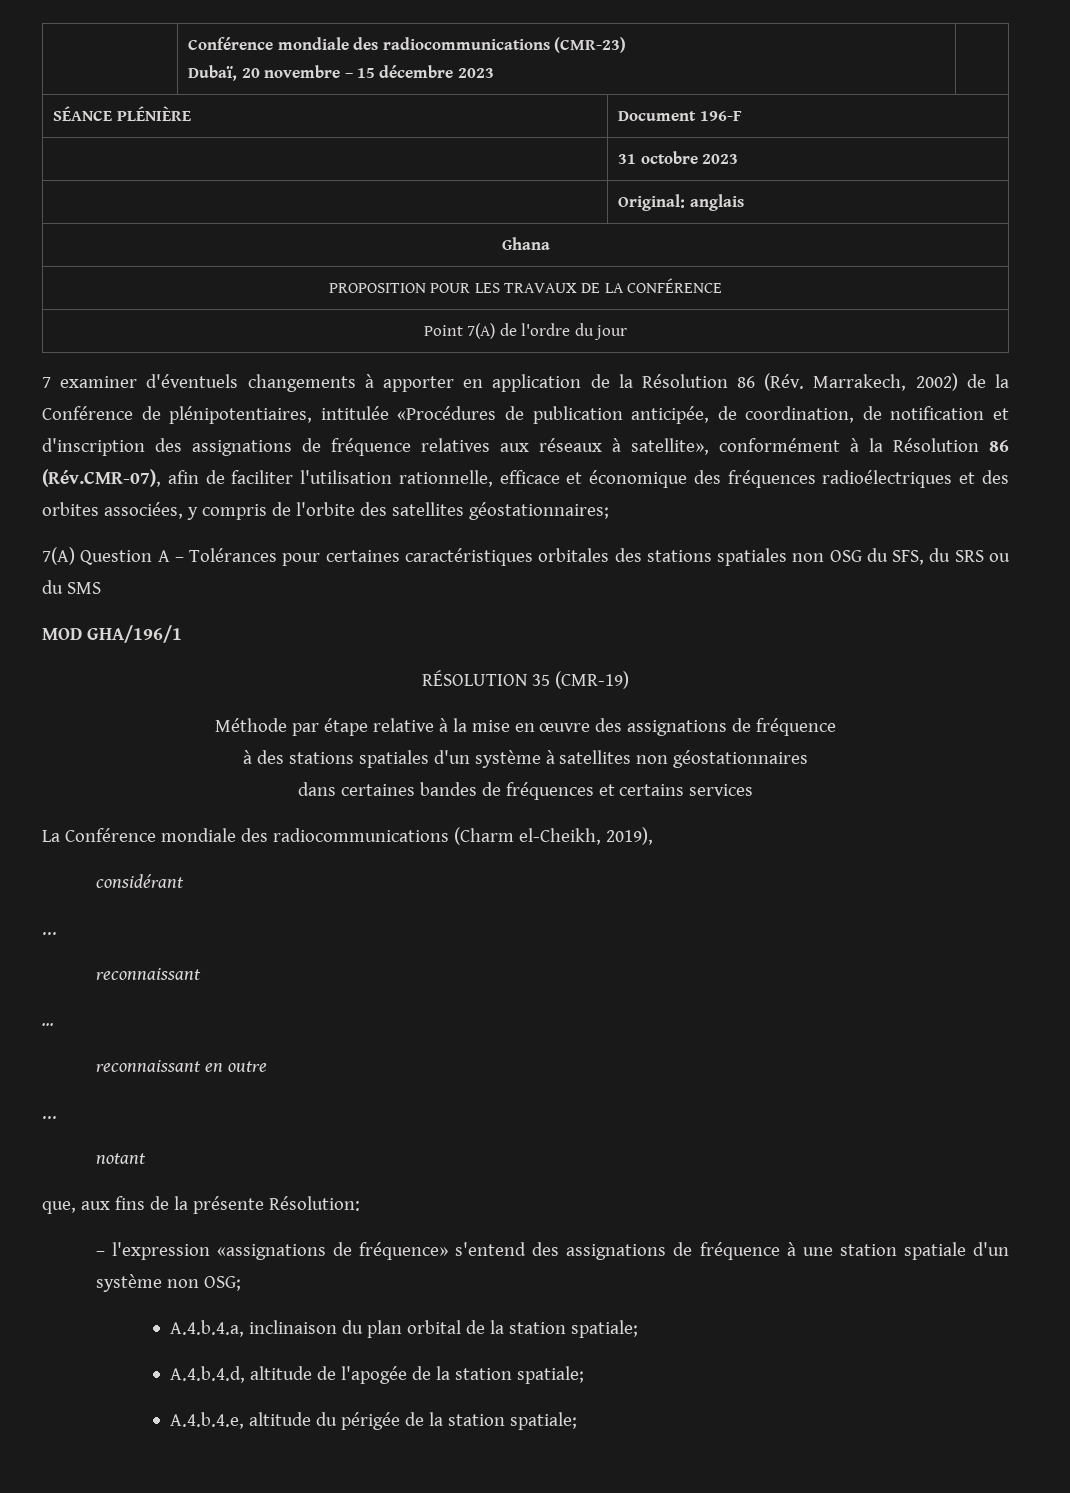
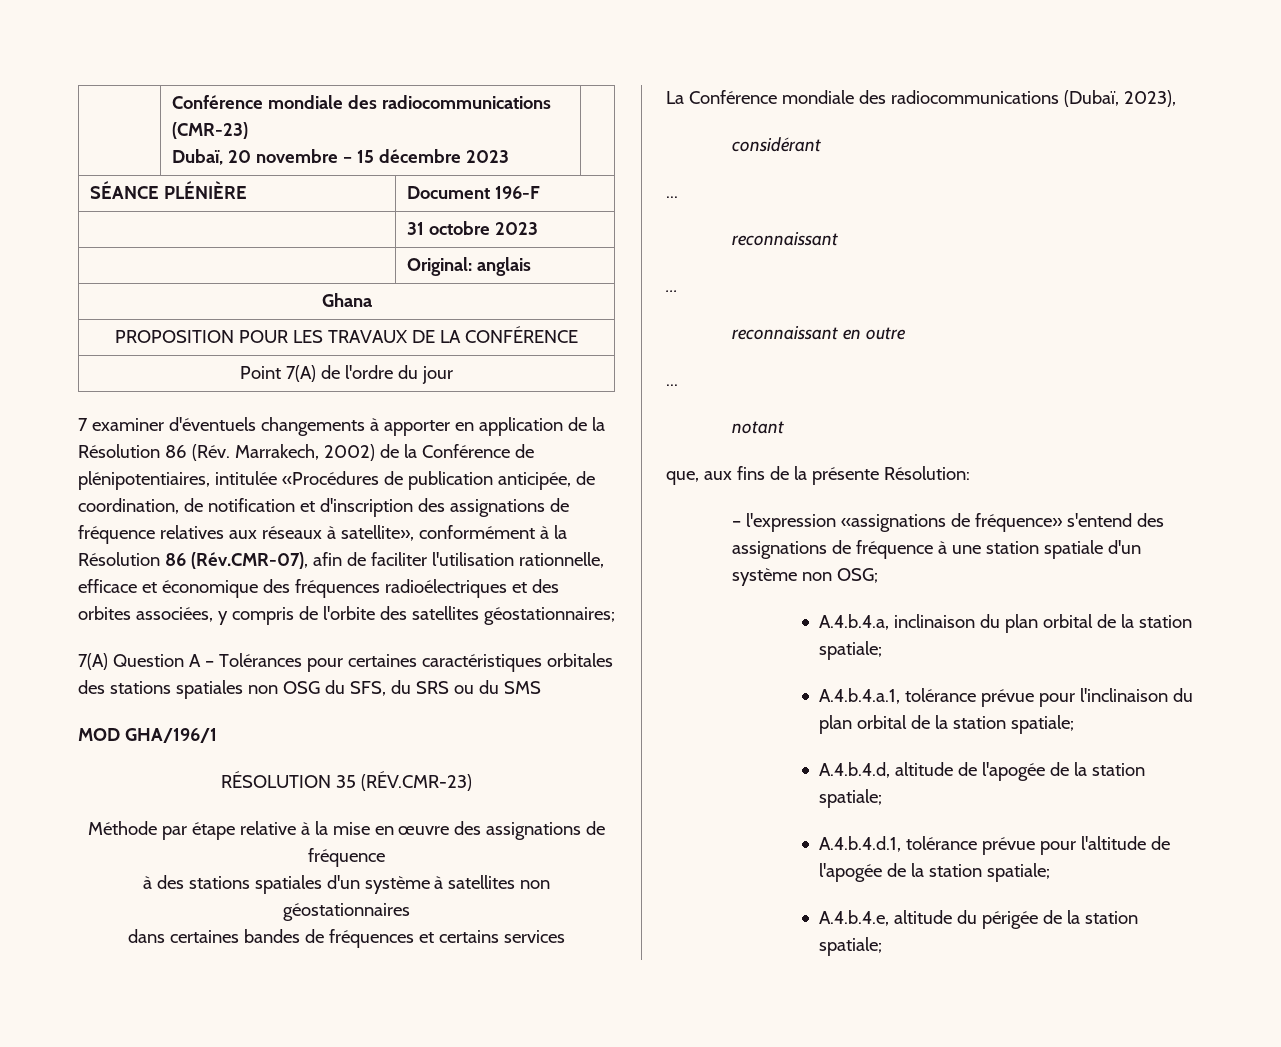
[554,671,629,689] (CMR-19) -> [360,771,473,791] (RÉV.CMR-23)
[453,827,653,845] (Charm el-Cheikh, 2019), -> [1063,90,1176,107] (Dubaï, 2023),
(638, 1329) none -> [818,688,1193,707] [818,715,1074,734] // A.4.b.4.a.1, tolérance prévue pour l'inclinaison du plan orbital de la station spatiale;
(584, 1375) none -> [818,836,1170,855] [818,863,1050,882] // A.4.b.4.d.1, tolérance prévue pour l'altitude de l'apogée de la station spatiale;

